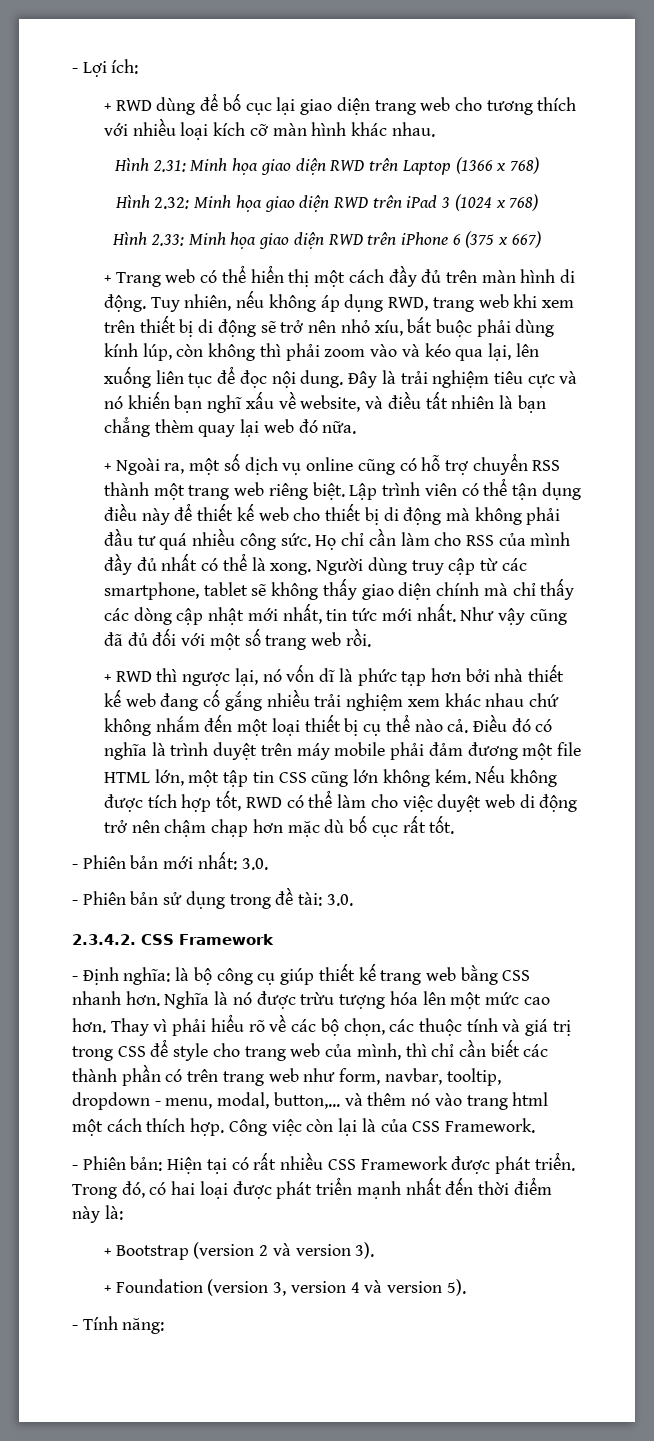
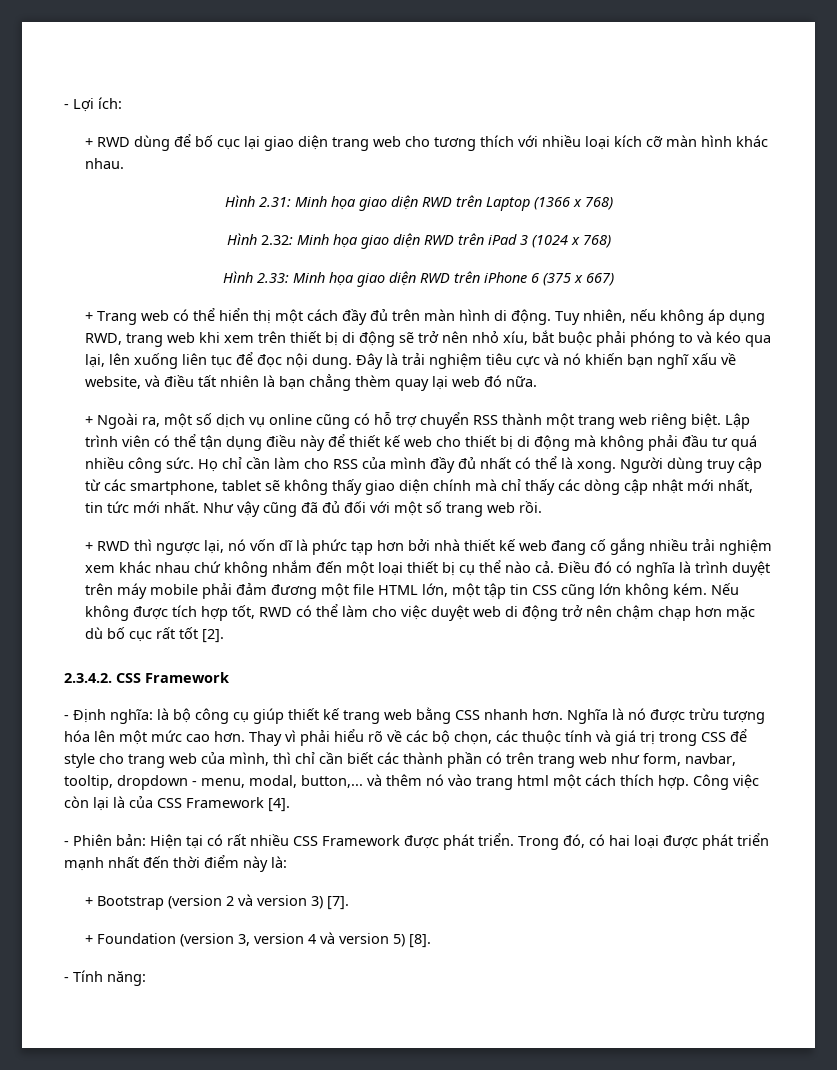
[515,319,555,337] [104,343,398,361] dùng kính lúp, còn không thì phải zoom vào -> [629,331,693,347] phóng to
[429,815,455,834] [72,851,268,870] [72,887,353,909] tốt. // - Phiên bản mới nhất: 3.0. // - Phiên bản sử dụng trong đề tài: 3.0. -> [178,627,224,643] tốt [2].
[444,1118,535,1133] Framework. -> [186,797,290,812] Framework [4].
[355,1242,375,1259] 3). -> [310,896,349,910] 3) [7].
[446,1279,466,1296] 5). -> [392,934,431,948] 5) [8].

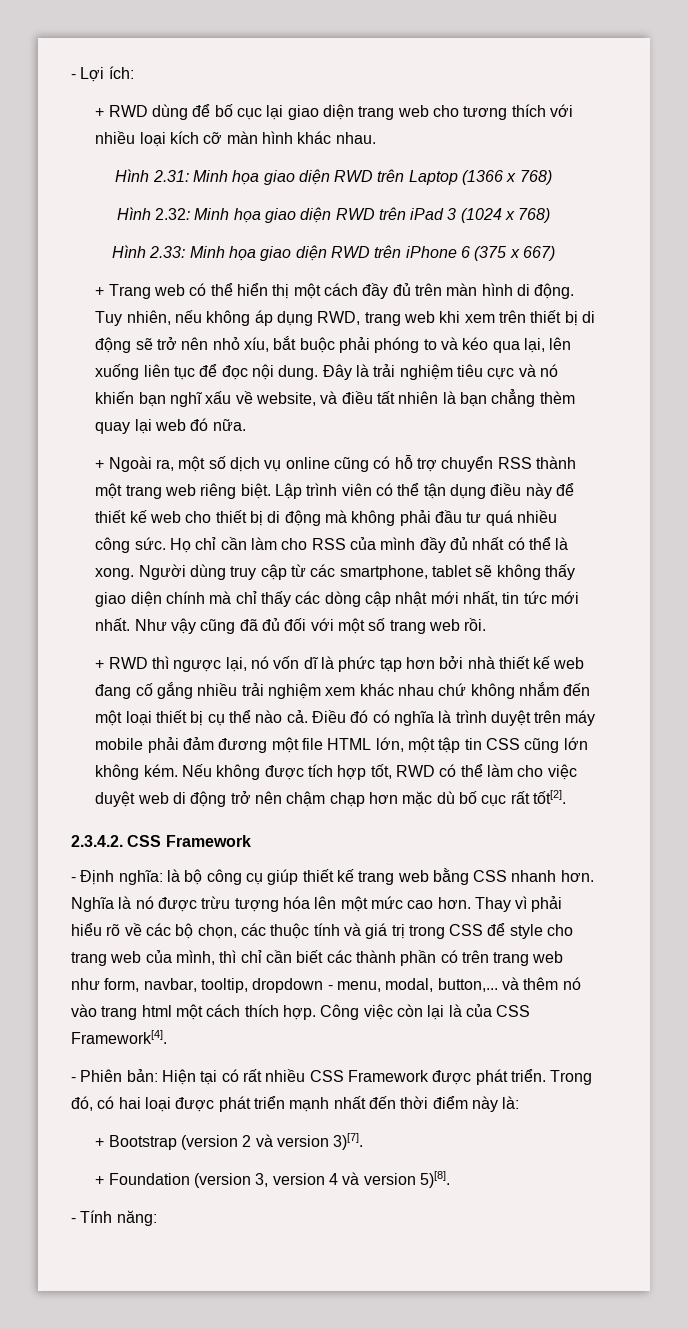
[178,627,224,643] tốt [2]. -> [532,790,566,804] tốt[2].
[186,797,290,812] Framework [4]. -> [71,1030,167,1044] Framework[4].
[310,896,349,910] 3) [7]. -> [333,1133,364,1150] 3)[7].
[392,934,431,948] 5) [8]. -> [419,1171,450,1188] 5)[8].

